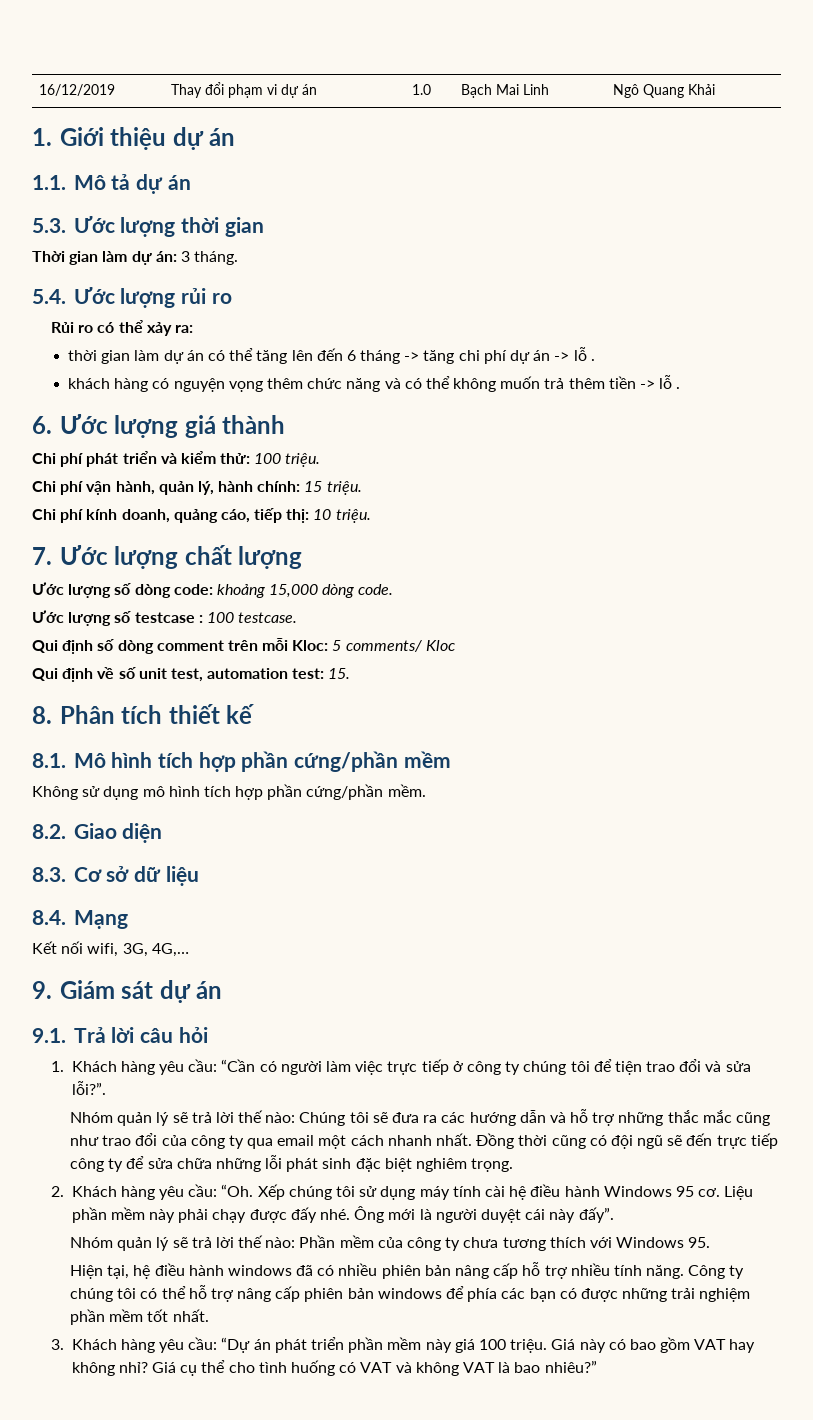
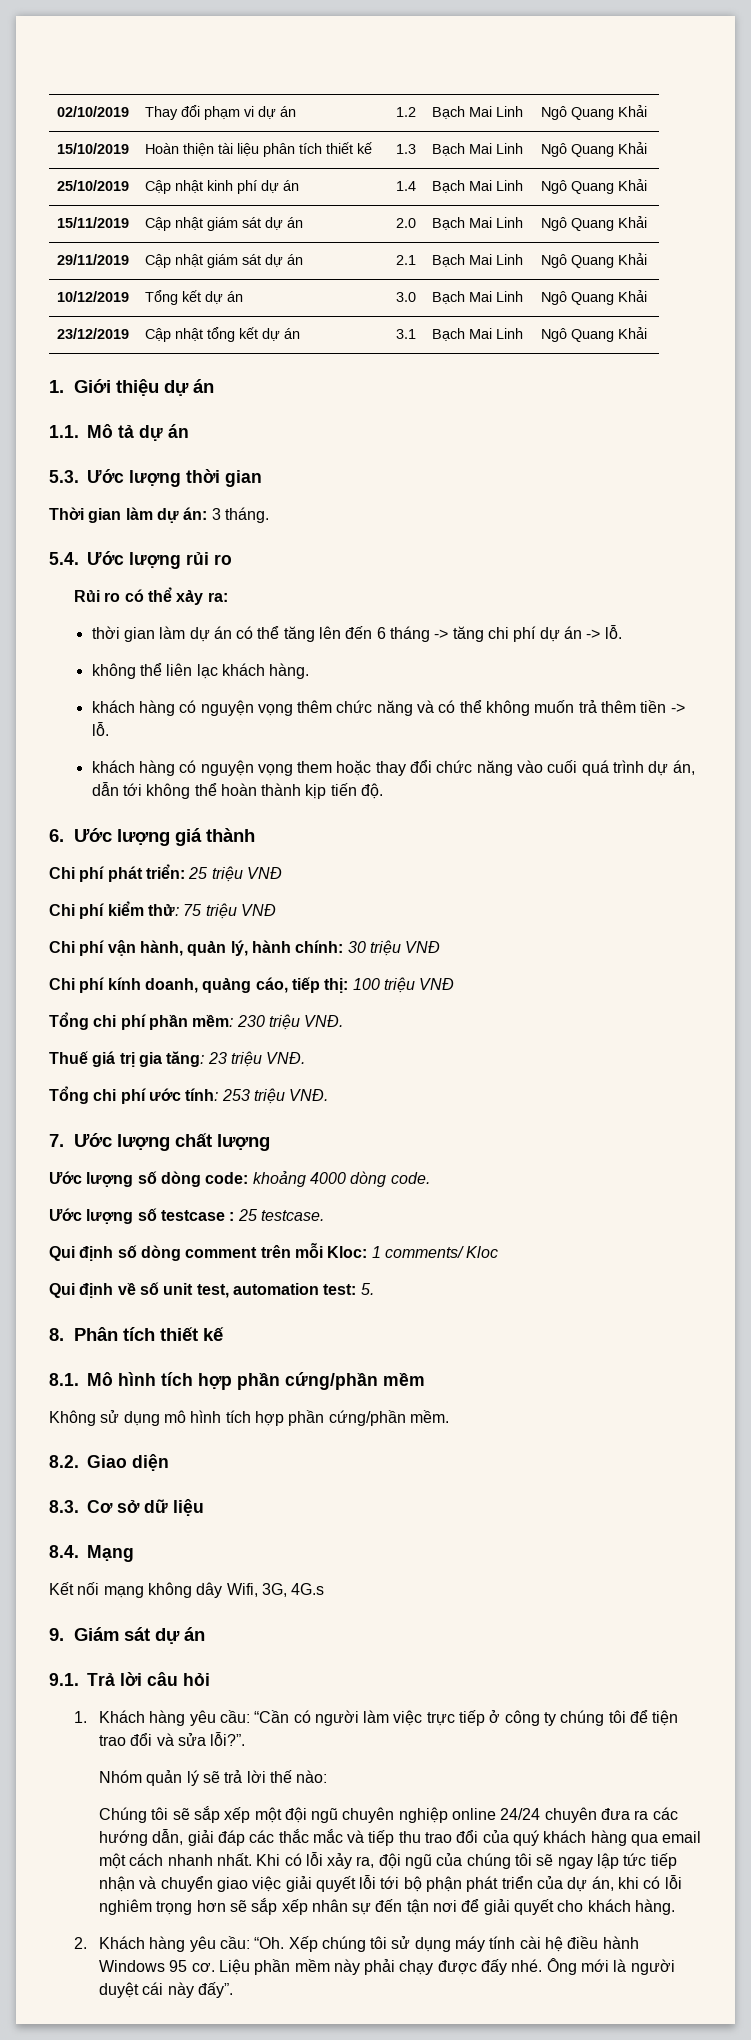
[38,84,115,96] 16/12/2019 -> [56,106,129,117] 02/10/2019
[411,84,431,95] 1.0 -> [395,107,416,117] [431,106,523,119] [540,105,647,120] [56,143,129,154] [144,142,372,157] [395,144,416,154] [431,143,523,156] [540,142,647,157] [56,180,129,191] [144,180,299,194] [395,181,416,191] [431,180,523,193] [540,179,647,194] [56,217,129,228] [144,217,303,231] [395,218,416,228] [431,217,523,230] [540,216,647,231] [56,254,129,265] [144,254,303,268] [395,255,416,265] [431,254,523,267] [540,253,647,268] [56,291,129,302] [144,290,243,305] [395,292,416,302] [431,291,523,304] [540,290,647,305] [56,328,129,339] [144,327,300,342] [395,329,416,339] 1.2 | Bạch Mai Linh | Ngô Quang Khải // 15/10/2019 | Hoàn thiện tài liệu phân tích thiết kế | 1.3 | Bạch Mai Linh | Ngô Quang Khải // 25/10/2019 | Cập nhật kinh phí dự án | 1.4 | Bạch Mai Linh | Ngô Quang Khải // 15/11/2019 | Cập nhật giám sát dự án | 2.0 | Bạch Mai Linh | Ngô Quang Khải // 29/11/2019 | Cập nhật giám sát dự án | 2.1 | Bạch Mai Linh | Ngô Quang Khải // 10/12/2019 | Tổng kết dự án | 3.0 | Bạch Mai Linh | Ngô Quang Khải // 23/12/2019 | Cập nhật tổng kết dự án | 3.1
[573,347,595,361] lỗ . -> [604,625,622,639] [91,663,310,679] lỗ. // không thể liên lạc khách hàng.
[659,375,681,389] lỗ . -> [91,722,109,736] [91,760,695,776] [91,782,384,799] lỗ. // khách hàng có nguyện vọng them hoặc thay đổi chức năng vào cuối quá trình dự án, dẫn tới không thể hoàn thành kịp tiến độ.
[122,451,321,467] triển và kiểm thử: 100 triệu. -> [145,864,282,882] [49,901,276,919] triển: 25 triệu VNĐ // Chi phí kiểm thử: 75 triệu VNĐ
[304,481,362,495] 15 triệu. -> [347,940,441,956] 30 triệu VNĐ
[313,509,371,523] 10 triệu. -> [352,977,455,993] [49,1012,344,1030] [49,1051,306,1067] [49,1086,329,1104] 100 triệu VNĐ // Tổng chi phí phần mềm: 230 triệu VNĐ. // Thuế giá trị gia tăng: 23 triệu VNĐ. // Tổng chi phí ước tính: 253 triệu VNĐ.
[269,584,319,598] 15,000 -> [309,1172,346,1184] 4000
[206,612,234,623] 100 -> [237,1209,257,1221] 25
[332,640,342,651] 5 -> [371,1246,381,1258] 1
[328,668,351,679] 15. -> [360,1283,374,1295] 5.
[87,943,189,957] wifi, 3G, 4G,… -> [103,1582,325,1598] mạng không dây Wifi, 3G, 4G.s
(296, 1117) none -> (328, 1776) //
[391,1109,771,1126] [69,1133,244,1149] đưa ra các hướng dẫn và hỗ trợ những thắc mắc cũng như trao đổi của công ty -> [193,1806,678,1823] [98,1829,627,1846] sắp xếp một đội ngũ chuyên nghiệp online 24/24 chuyên đưa ra các hướng dẫn, giải đáp các thắc mắc và tiếp thu trao đổi của quý khách hàng
[476,1133,778,1149] [69,1155,514,1172] Đồng thời cũng có đội ngũ sẽ đến trực tiếp công ty để sửa chữa những lỗi phát sinh đặc biệt nghiêm trọng. -> [256,1852,677,1869] [98,1875,682,1892] [98,1898,676,1915] Khi có lỗi xảy ra, đội ngũ của chúng tôi sẽ ngay lập tức tiếp nhận và chuyển giao việc giải quyết lỗi tới bộ phận phát triển của dự án, khi có lỗi nghiêm trọng hơn sẽ sắp xếp nhân sự đến tận nơi để giải quyết cho khách hàng.
[69,1235,711,1251] [69,1262,745,1279] [69,1285,751,1302] [69,1309,209,1325] [50,1337,756,1353] [71,1360,597,1376] // Nhóm quản lý sẽ trả lời thế nào: Phần mềm của công ty chưa tương thích với Windows 95. // Hiện tại, hệ điều hành windows đã có nhiều phiên bản nâng cấp hỗ trợ nhiều tính năng. Công ty chúng tôi có thể hỗ trợ nâng cấp phiên bản windows để phía các bạn có được những trải nghiệm phần mềm tốt nhất. // 3. Khách hàng yêu cầu: “Dự án phát triển phần mềm này giá 100 triệu. Giá này có bao gồm VAT hay không nhỉ? Giá cụ thể cho tình huống có VAT và không VAT là bao nhiêu?” -> (233, 1990) none

